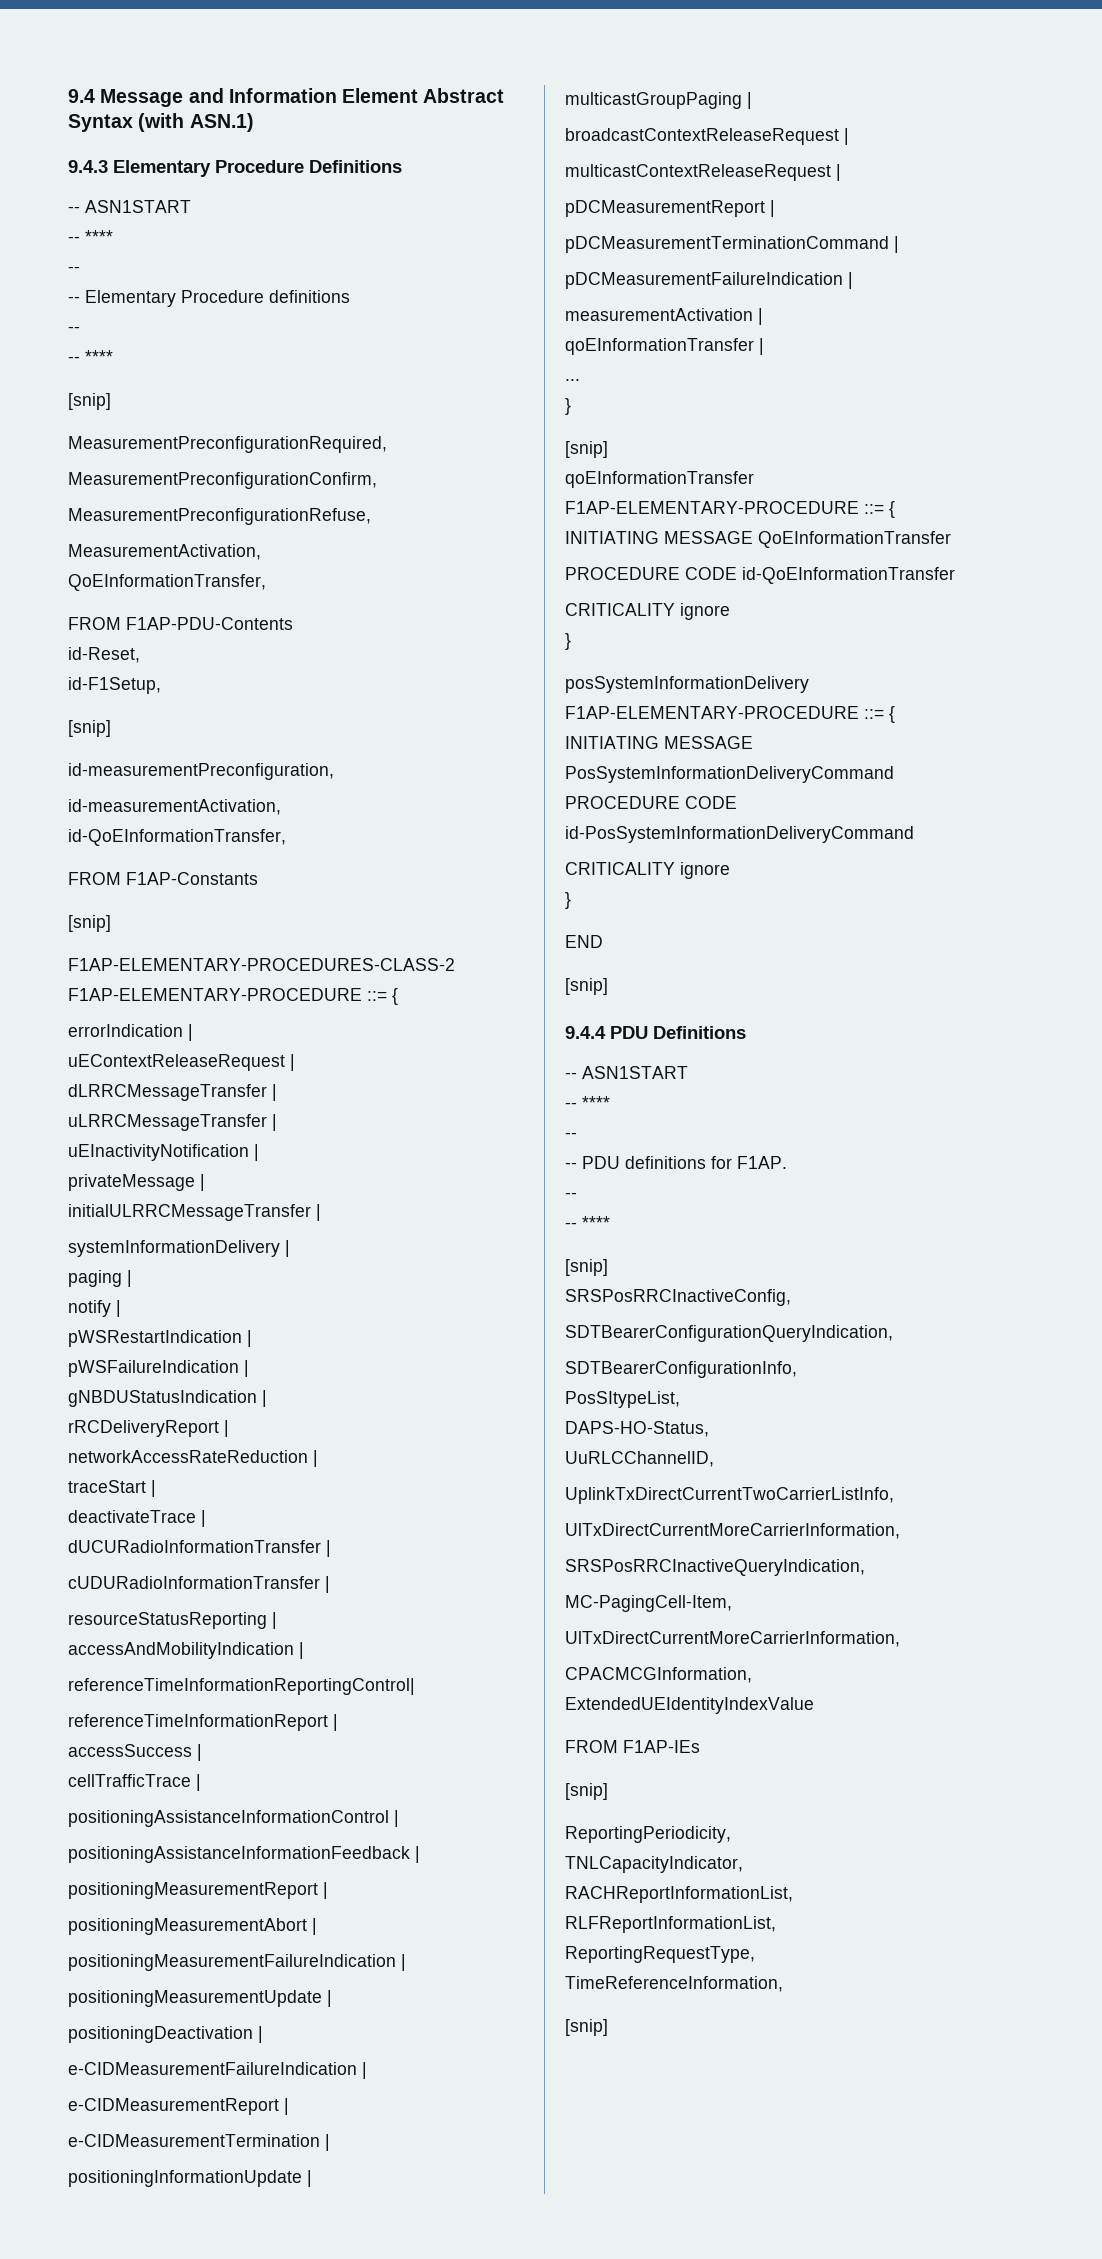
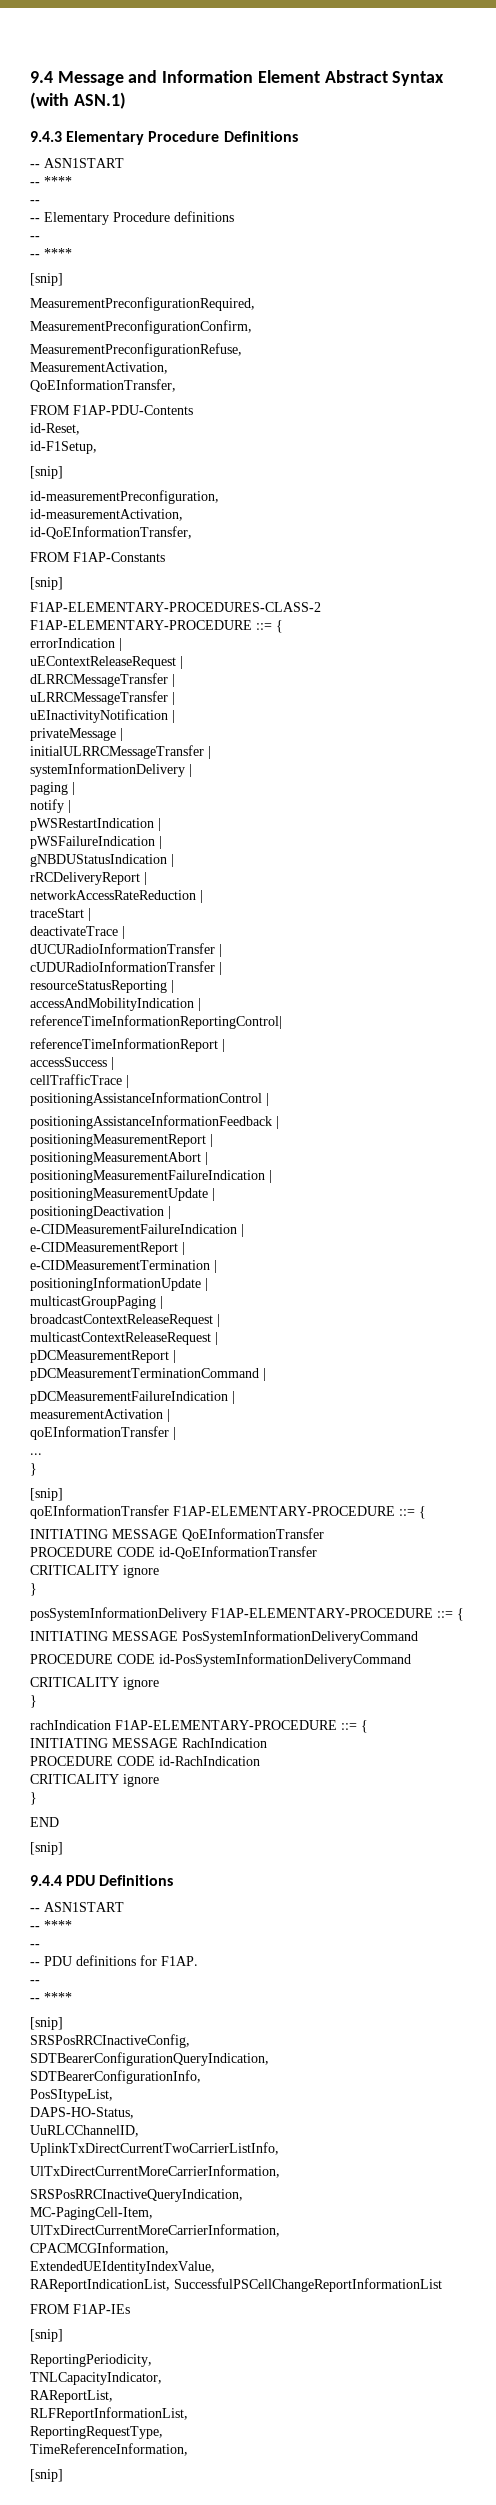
(571, 900) none -> [30,1720,368,1733] [30,1738,267,1748] [30,1756,260,1766] [30,1774,159,1787] [30,1792,37,1805] // rachIndication F1AP-ELEMENTARY-PROCEDURE ::= { // INITIATING MESSAGE RachIndication // PROCEDURE CODE id-RachIndication // CRITICALITY ignore // }
[565,1697,814,1714] ExtendedUEIdentityIndexValue -> [30,2261,215,2274] [30,2278,442,2292] ExtendedUEIdentityIndexValue, // RAReportIndicationList, SuccessfulPSCellChangeReportInformationList
[565,1886,793,1903] RACHReportInformationList, -> [30,2390,113,2403] RAReportList,

